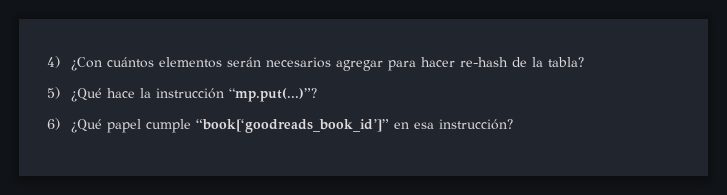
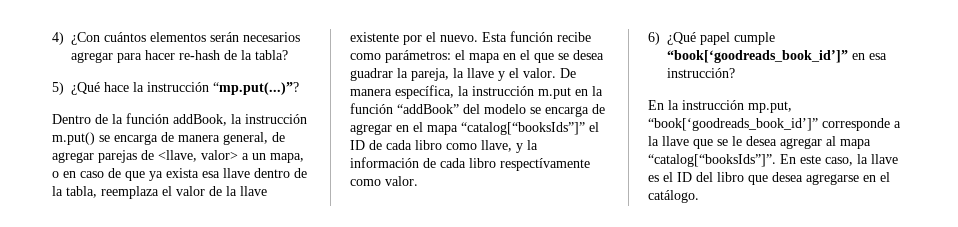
(317, 95) none -> [52,113,307,126] [52,132,285,145] [52,150,304,163] [52,168,307,181] [52,186,267,199] [350,31,591,45] [350,50,604,63] [350,68,576,81] [350,85,603,99] [350,103,605,117] [350,122,599,135] [350,140,538,153] [350,157,590,171] [350,176,418,186] // Dentro de la función addBook, la instrucción m.put() se encarga de manera general, de agregar parejas de <llave, valor> a un mapa, o en caso de que ya exista esa llave dentro de la tabla, reemplaza el valor de la llave existente por el nuevo. Esta función recibe como parámetros: el mapa en el que se desea guadrar la pareja, la llave y el valor. De manera específica, la instrucción m.put en la función “addBook” del modelo se encarga de agregar en el mapa “catalog[“booksIds”]” el ID de cada libro como llave, y la información de cada libro respectívamente como valor.
(513, 124) none -> [648,100,792,113] [648,118,901,131] [648,136,871,149] [648,154,898,167] [648,172,890,185] [648,190,699,203] // En la instrucción mp.put, “book[‘goodreads_book_id’]” corresponde a la llave que se le desea agregar al mapa “catalog[“booksIds”]”. En este caso, la llave es el ID del libro que desea agregarse en el catálogo.

